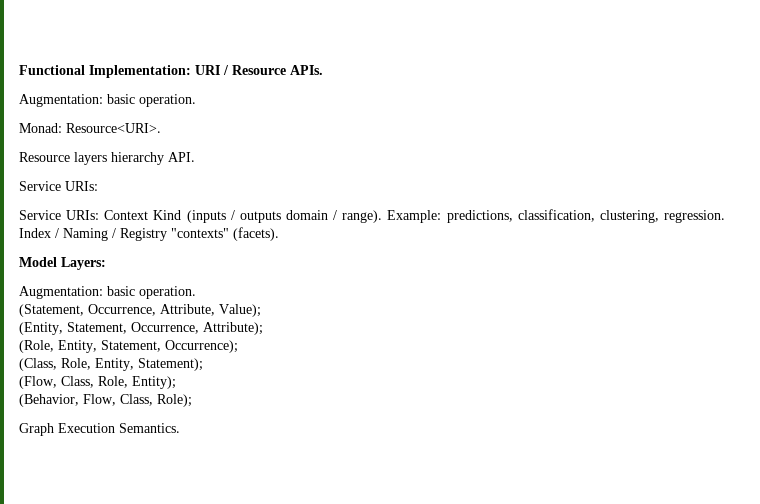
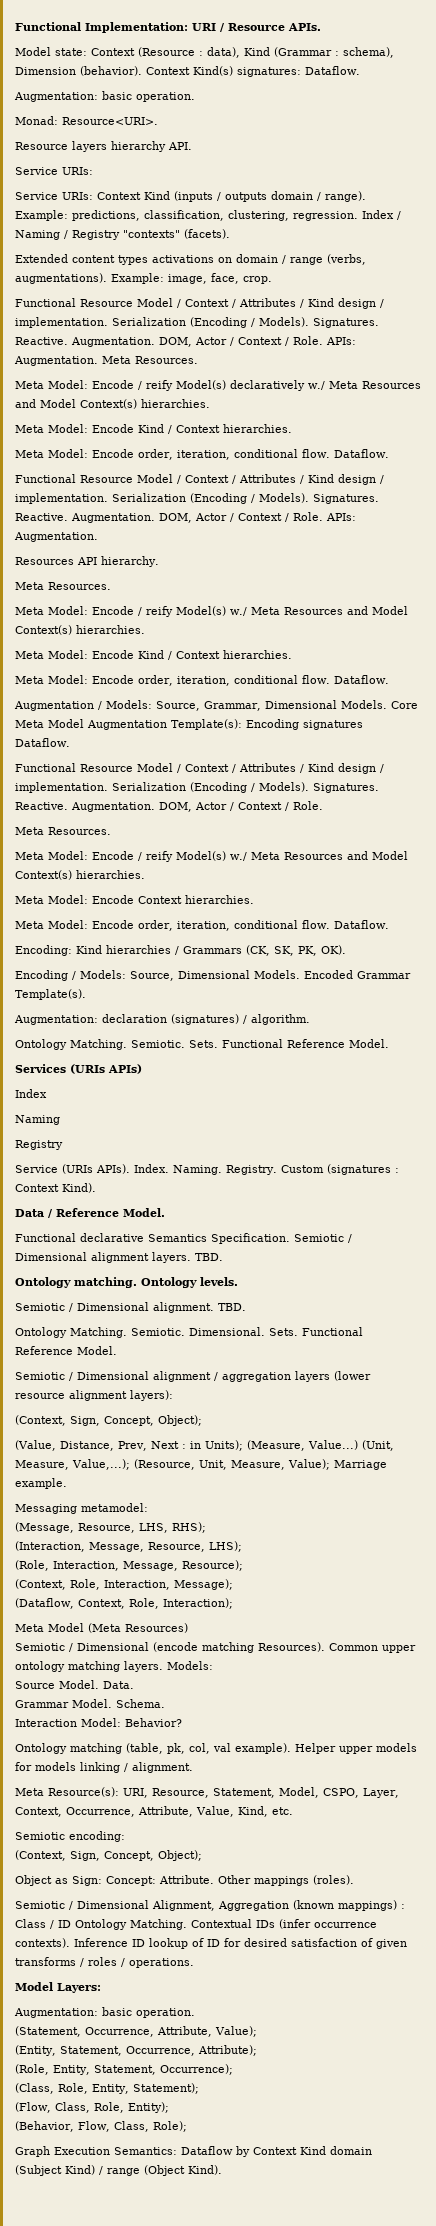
(323, 70) none -> [15,47,394,58] [15,66,360,77] // Model state: Context (Resource : data), Kind (Grammar : schema), Dimension (behavior). Context Kind(s) signatures: Dataflow.
(279, 234) none -> [15,254,366,265] [15,273,272,284] [15,298,384,309] [15,317,379,328] [15,336,356,347] [14,356,198,366] [15,380,421,391] [15,399,210,409] [15,424,292,434] [15,449,389,460] [15,474,384,485] [15,493,379,504] [15,512,356,523] [14,532,98,542] [15,556,159,567] [15,582,111,590] [15,606,408,617] [15,625,145,635] [15,650,292,660] [15,675,389,686] [14,700,418,711] [15,719,363,730] [15,738,70,747] [15,763,384,774] [15,782,379,793] [15,801,323,812] [15,827,111,835] [15,851,408,862] [15,870,145,880] [15,895,254,904] [15,920,389,931] [15,945,346,956] [15,970,411,981] [15,989,86,1000] [14,1014,310,1025] [15,1039,389,1050] [15,1064,142,1074] [15,1089,47,1098] [15,1115,60,1125] [15,1140,63,1150] [15,1164,399,1175] [15,1183,96,1193] [15,1208,165,1218] [15,1233,352,1244] [15,1252,223,1263] [15,1277,238,1288] [15,1302,246,1313] [15,1327,363,1338] [15,1346,117,1355] [15,1371,371,1382] [15,1390,173,1401] [15,1415,202,1426] [15,1440,394,1451] [15,1459,387,1470] [15,1478,67,1489] [15,1503,148,1514] [15,1522,206,1533] [15,1541,242,1552] [15,1560,243,1571] [15,1579,233,1590] [15,1598,233,1609] [15,1623,188,1633] [15,1642,416,1653] [15,1661,213,1672] [15,1680,134,1689] [15,1699,165,1708] [15,1718,182,1727] [15,1743,417,1754] [15,1762,193,1773] [15,1787,399,1798] [15,1806,293,1817] [15,1831,125,1842] [15,1850,202,1861] [15,1875,354,1886] [15,1900,405,1911] [15,1919,377,1930] [15,1938,407,1949] [15,1957,194,1968] // Extended content types activations on domain / range (verbs, augmentations). Example: image, face, crop. // Functional Resource Model / Context / Attributes / Kind design / implementation. Serialization (Encoding / Models). Signatures. Reactive. Augmentation. DOM, Actor / Context / Role. APIs: Augmentation. Meta Resources. // Meta Model: Encode / reify Model(s) declaratively w./ Meta Resources and Model Context(s) hierarchies. // Meta Model: Encode Kind / Context hierarchies. // Meta Model: Encode order, iteration, conditional flow. Dataflow. // Functional Resource Model / Context / Attributes / Kind design / implementation. Serialization (Encoding / Models). Signatures. Reactive. Augmentation. DOM, Actor / Context / Role. APIs: Augmentation. // Resources API hierarchy. // Meta Resources. // Meta Model: Encode / reify Model(s) w./ Meta Resources and Model Context(s) hierarchies. // Meta Model: Encode Kind / Context hierarchies. // Meta Model: Encode order, iteration, conditional flow. Dataflow. // Augmentation / Models: Source, Grammar, Dimensional Models. Core Meta Model Augmentation Template(s): Encoding signatures Dataflow. // Functional Resource Model / Context / Attributes / Kind design / implementation. Serialization (Encoding / Models). Signatures. Reactive. Augmentation. DOM, Actor / Context / Role. // Meta Resources. // Meta Model: Encode / reify Model(s) w./ Meta Resources and Model Context(s) hierarchies. // Meta Model: Encode Context hierarchies. // Meta Model: Encode order, iteration, conditional flow. Dataflow. // Encoding: Kind hierarchies / Grammars (CK, SK, PK, OK). // Encoding / Models: Source, Dimensional Models. Encoded Grammar Template(s). // Augmentation: declaration (signatures) / algorithm. // Ontology Matching. Semiotic. Sets. Functional Reference Model. // Services (URIs APIs) // Index // Naming // Registry // Service (URIs APIs). Index. Naming. Registry. Custom (signatures : Context Kind). // Data / Reference Model. // Functional declarative Semantics Specification. Semiotic / Dimensional alignment layers. TBD. // Ontology matching. Ontology levels. // Semiotic / Dimensional alignment. TBD. // Ontology Matching. Semiotic. Dimensional. Sets. Functional Reference Model. // Semiotic / Dimensional alignment / aggregation layers (lower resource alignment layers): // (Context, Sign, Concept, Object); // (Value, Distance, Prev, Next : in Units); (Measure, Value...) (Unit, Measure, Value,...); (Resource, Unit, Measure, Value); Marriage example. // Messaging metamodel: // (Message, Resource, LHS, RHS); // (Interaction, Message, Resource, LHS); // (Role, Interaction, Message, Resource); // (Context, Role, Interaction, Message); // (Dataflow, Context, Role, Interaction); // Meta Model (Meta Resources) // Semiotic / Dimensional (encode matching Resources). Common upper ontology matching layers. Models: // Source Model. Data. // Grammar Model. Schema. // Interaction Model: Behavior? // Ontology matching (table, pk, col, val example). Helper upper models for models linking / alignment. // Meta Resource(s): URI, Resource, Statement, Model, CSPO, Layer, Context, Occurrence, Attribute, Value, Kind, etc. // Semiotic encoding: // (Context, Sign, Concept, Object); // Object as Sign: Concept: Attribute. Other mappings (roles). // Semiotic / Dimensional Alignment, Aggregation (known mappings) : Class / ID Ontology Matching. Contextual IDs (infer occurrence contexts). Inference ID lookup of ID for desired satisfaction of given transforms / roles / operations.
[119,423,180,433] Semantics. -> [114,2146,372,2157] [15,2165,222,2176] Semantics: Dataflow by Context Kind domain (Subject Kind) / range (Object Kind).

